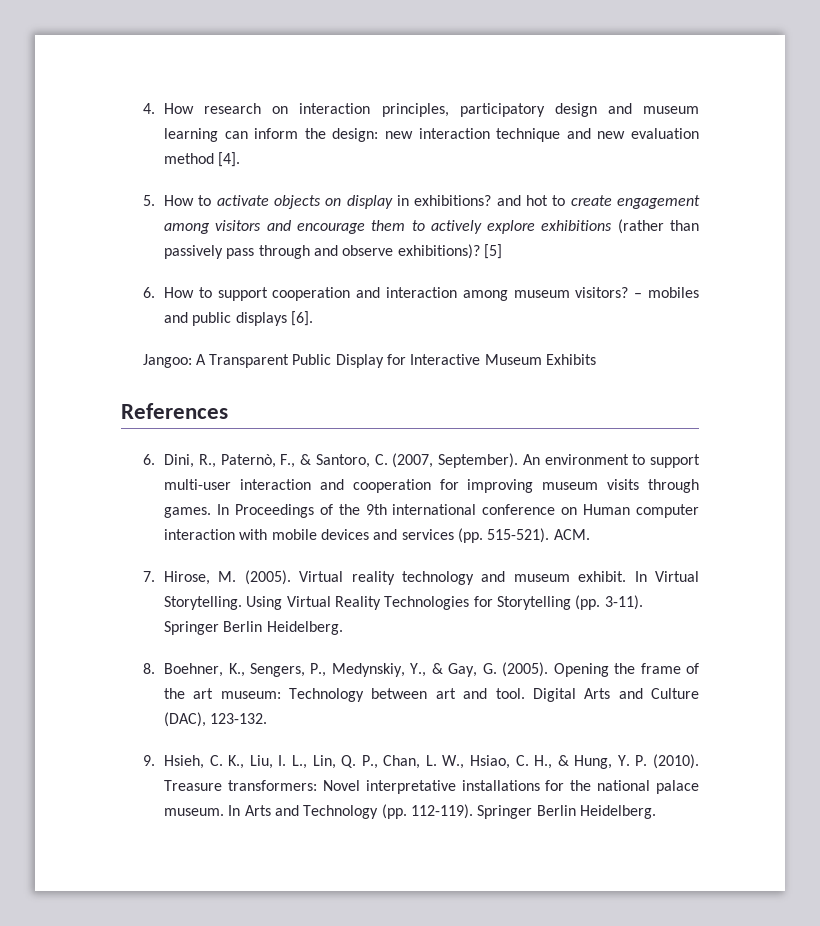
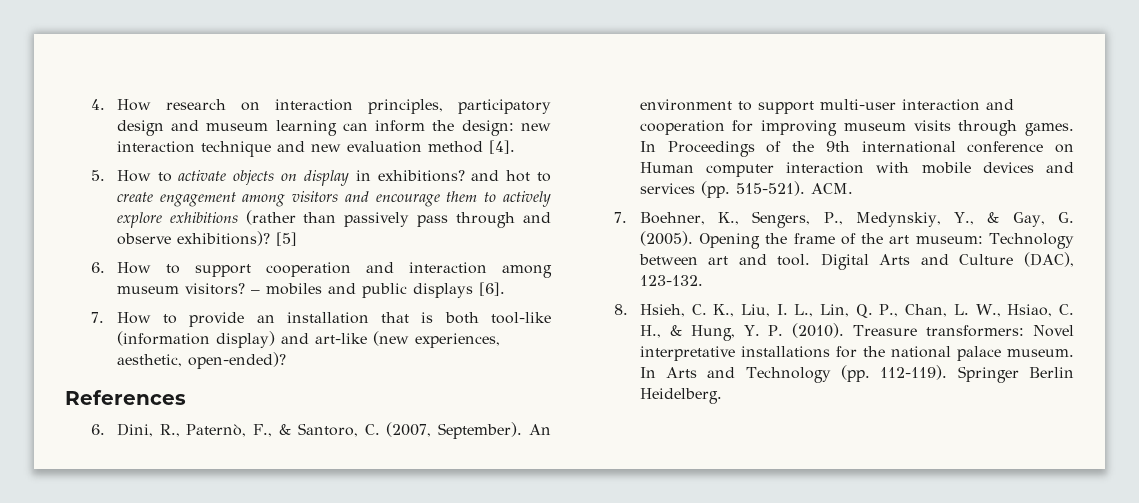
[142,354,597,368] Jangoo: A Transparent Public Display for Interactive Museum Exhibits -> [90,312,551,327] [116,331,500,348] [116,352,286,369] 7. How to provide an installation that is both tool-like (information display) and art-like (new experiences, aesthetic, open-ended)?
[164,570,699,585] [164,595,643,610] [164,621,343,635] [142,663,155,674] Hirose, M. (2005). Virtual reality technology and museum exhibit. In Virtual Storytelling. Using Virtual Reality Technologies for Storytelling (pp. 3-11). Springer Berlin Heidelberg. // 8. -> (627, 217) none
[142,755,155,766] 9. -> [613,304,628,315] 8.

